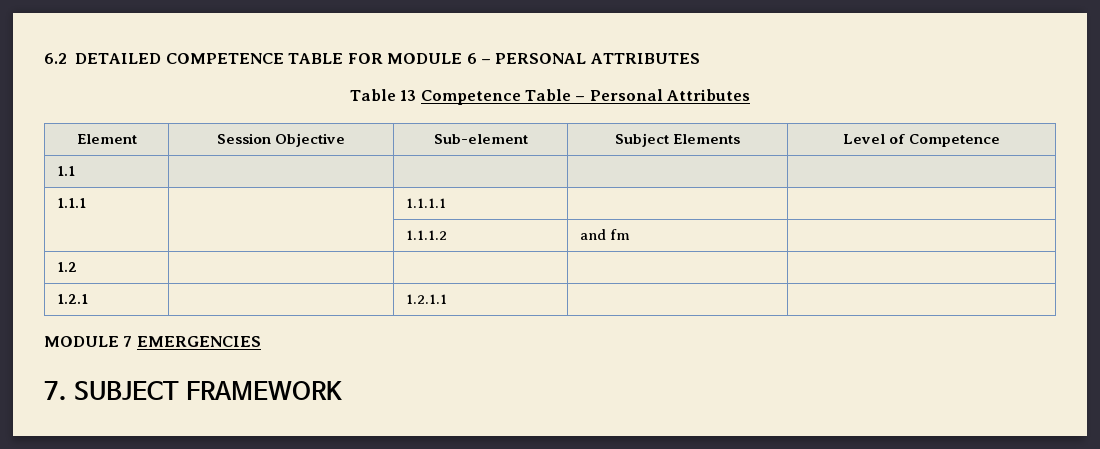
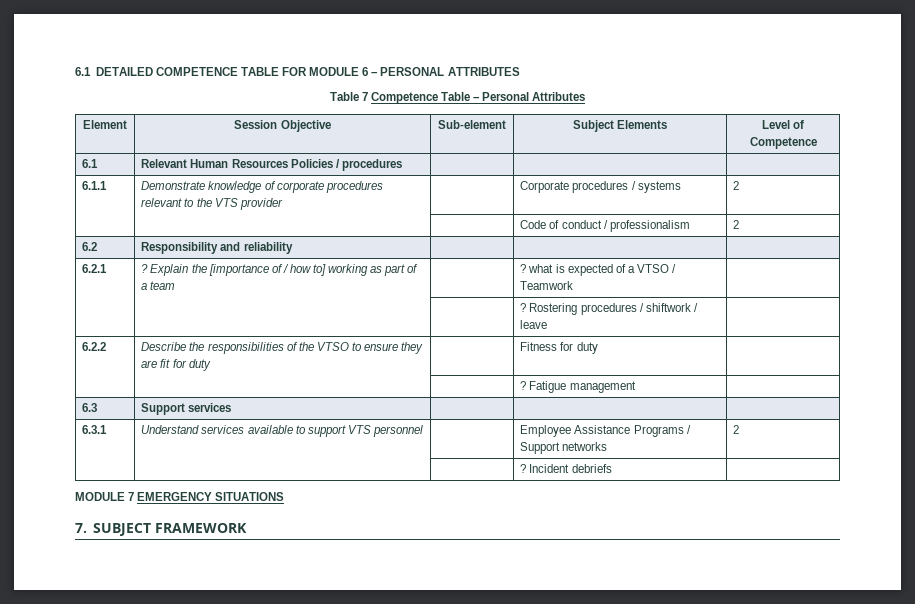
[44,53,67,64] 6.2 -> [75,67,91,76] 6.1
[400,90,417,101] 13 -> [361,92,368,101] 7
[56,166,75,176] [56,198,86,208] [405,198,446,208] [405,230,447,240] [579,229,630,240] [56,262,77,272] [56,294,88,304] [405,294,447,304] 1.1 | | | | // 1.1.1 | | 1.1.1.1 | | // | | 1.1.1.2 | and fm | // 1.2 | | | | // 1.2.1 | | 1.2.1.1 | -> [82,159,99,168] [141,159,402,171] [82,181,108,190] [141,181,383,193] [141,198,283,210] [520,181,681,193] [733,181,740,190] [520,220,690,232] [733,220,740,229] [82,242,98,251] [141,242,293,254] [82,264,108,273] [141,264,419,276] [141,281,176,290] [520,264,677,276] [520,281,574,290] [520,303,698,315] [520,320,548,329] [82,342,107,351] [141,342,424,354] [141,359,211,371] [520,342,598,354] [520,381,636,393] [82,403,98,412] [141,403,232,415] [82,425,108,434] [141,425,423,437] [520,425,691,437] [520,442,608,454] [733,425,740,434] [520,464,612,473] 6.1 | Relevant Human Resources Policies / procedures | | | // 6.1.1 | Demonstrate knowledge of corporate procedures relevant to the VTS provider | | Corporate procedures / systems | 2 // | | | Code of conduct / professionalism | 2 // 6.2 | Responsibility and reliability | | | // 6.2.1 | ? Explain the [importance of / how to] working as part of a team | | ? what is expected of a VTSO / Teamwork | // | | | ? Rostering procedures / shiftwork / leave | // 6.2.2 | Describe the responsibilities of the VTSO to ensure they are fit for duty | | Fitness for duty | // | | | ? Fatigue management | // 6.3 | Support services | | | // 6.3.1 | Understand services available to support VTS personnel | | Employee Assistance Programs / Support networks | 2 // | | | ? Incident debriefs
[136,336,261,347] EMERGENCIES -> [137,492,285,501] EMERGENCY SITUATIONS

